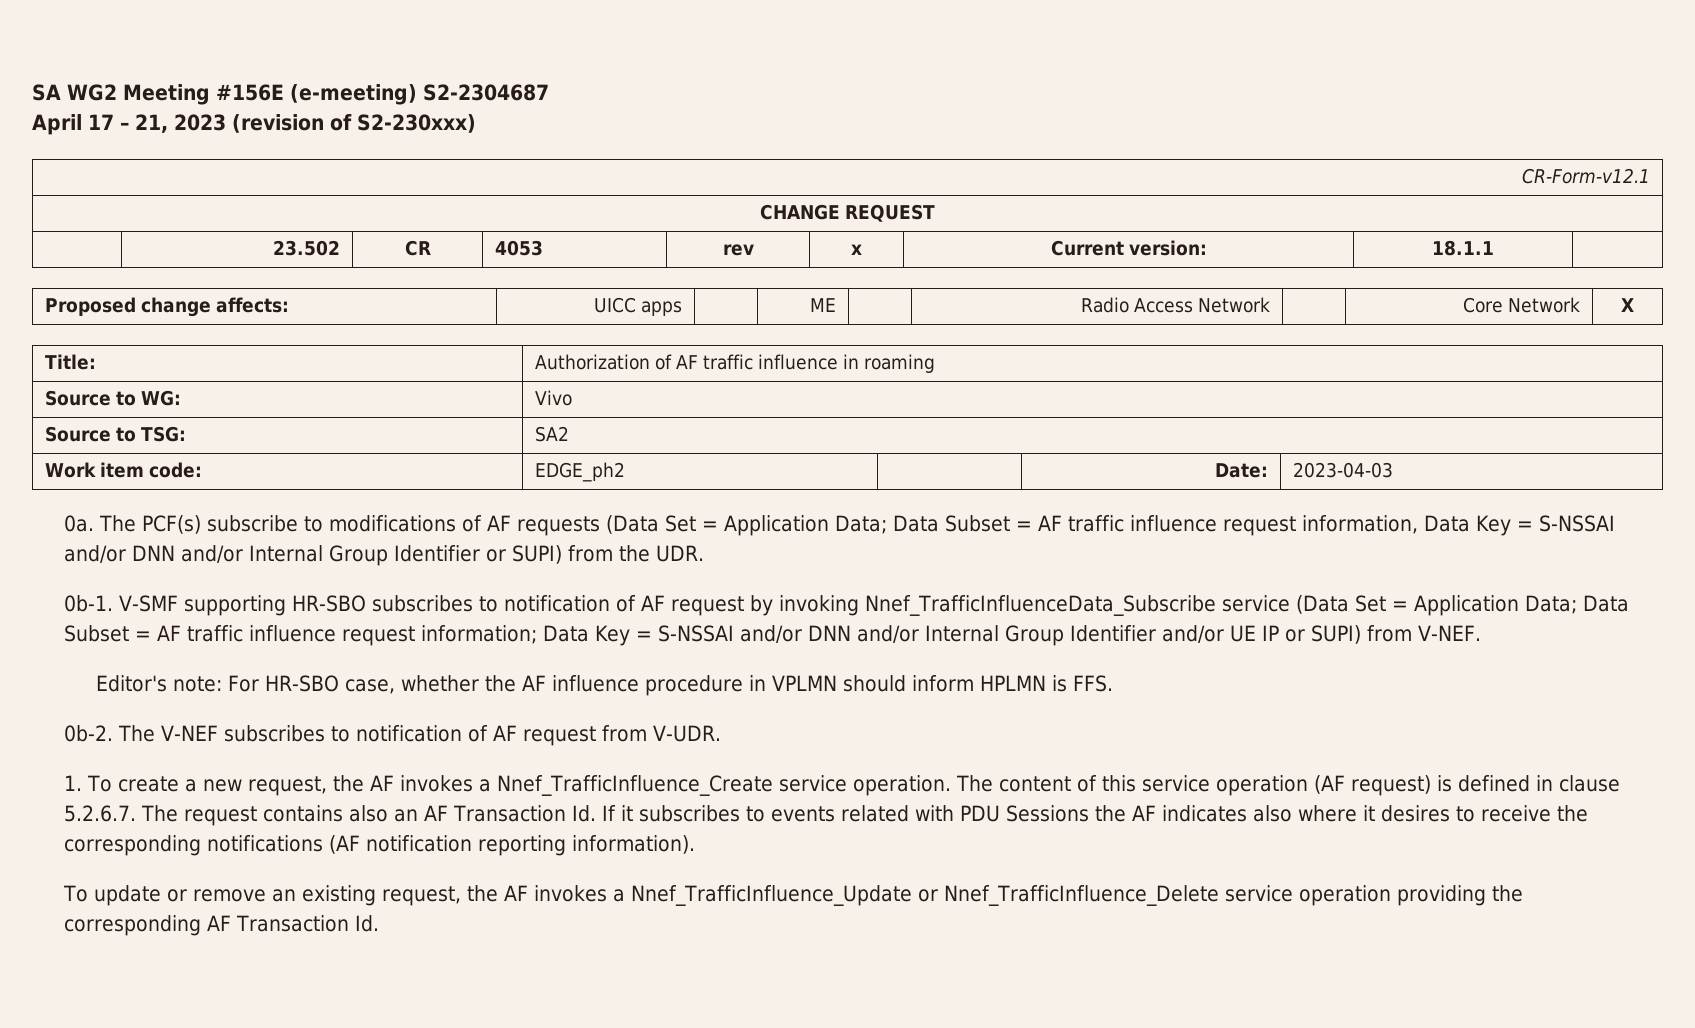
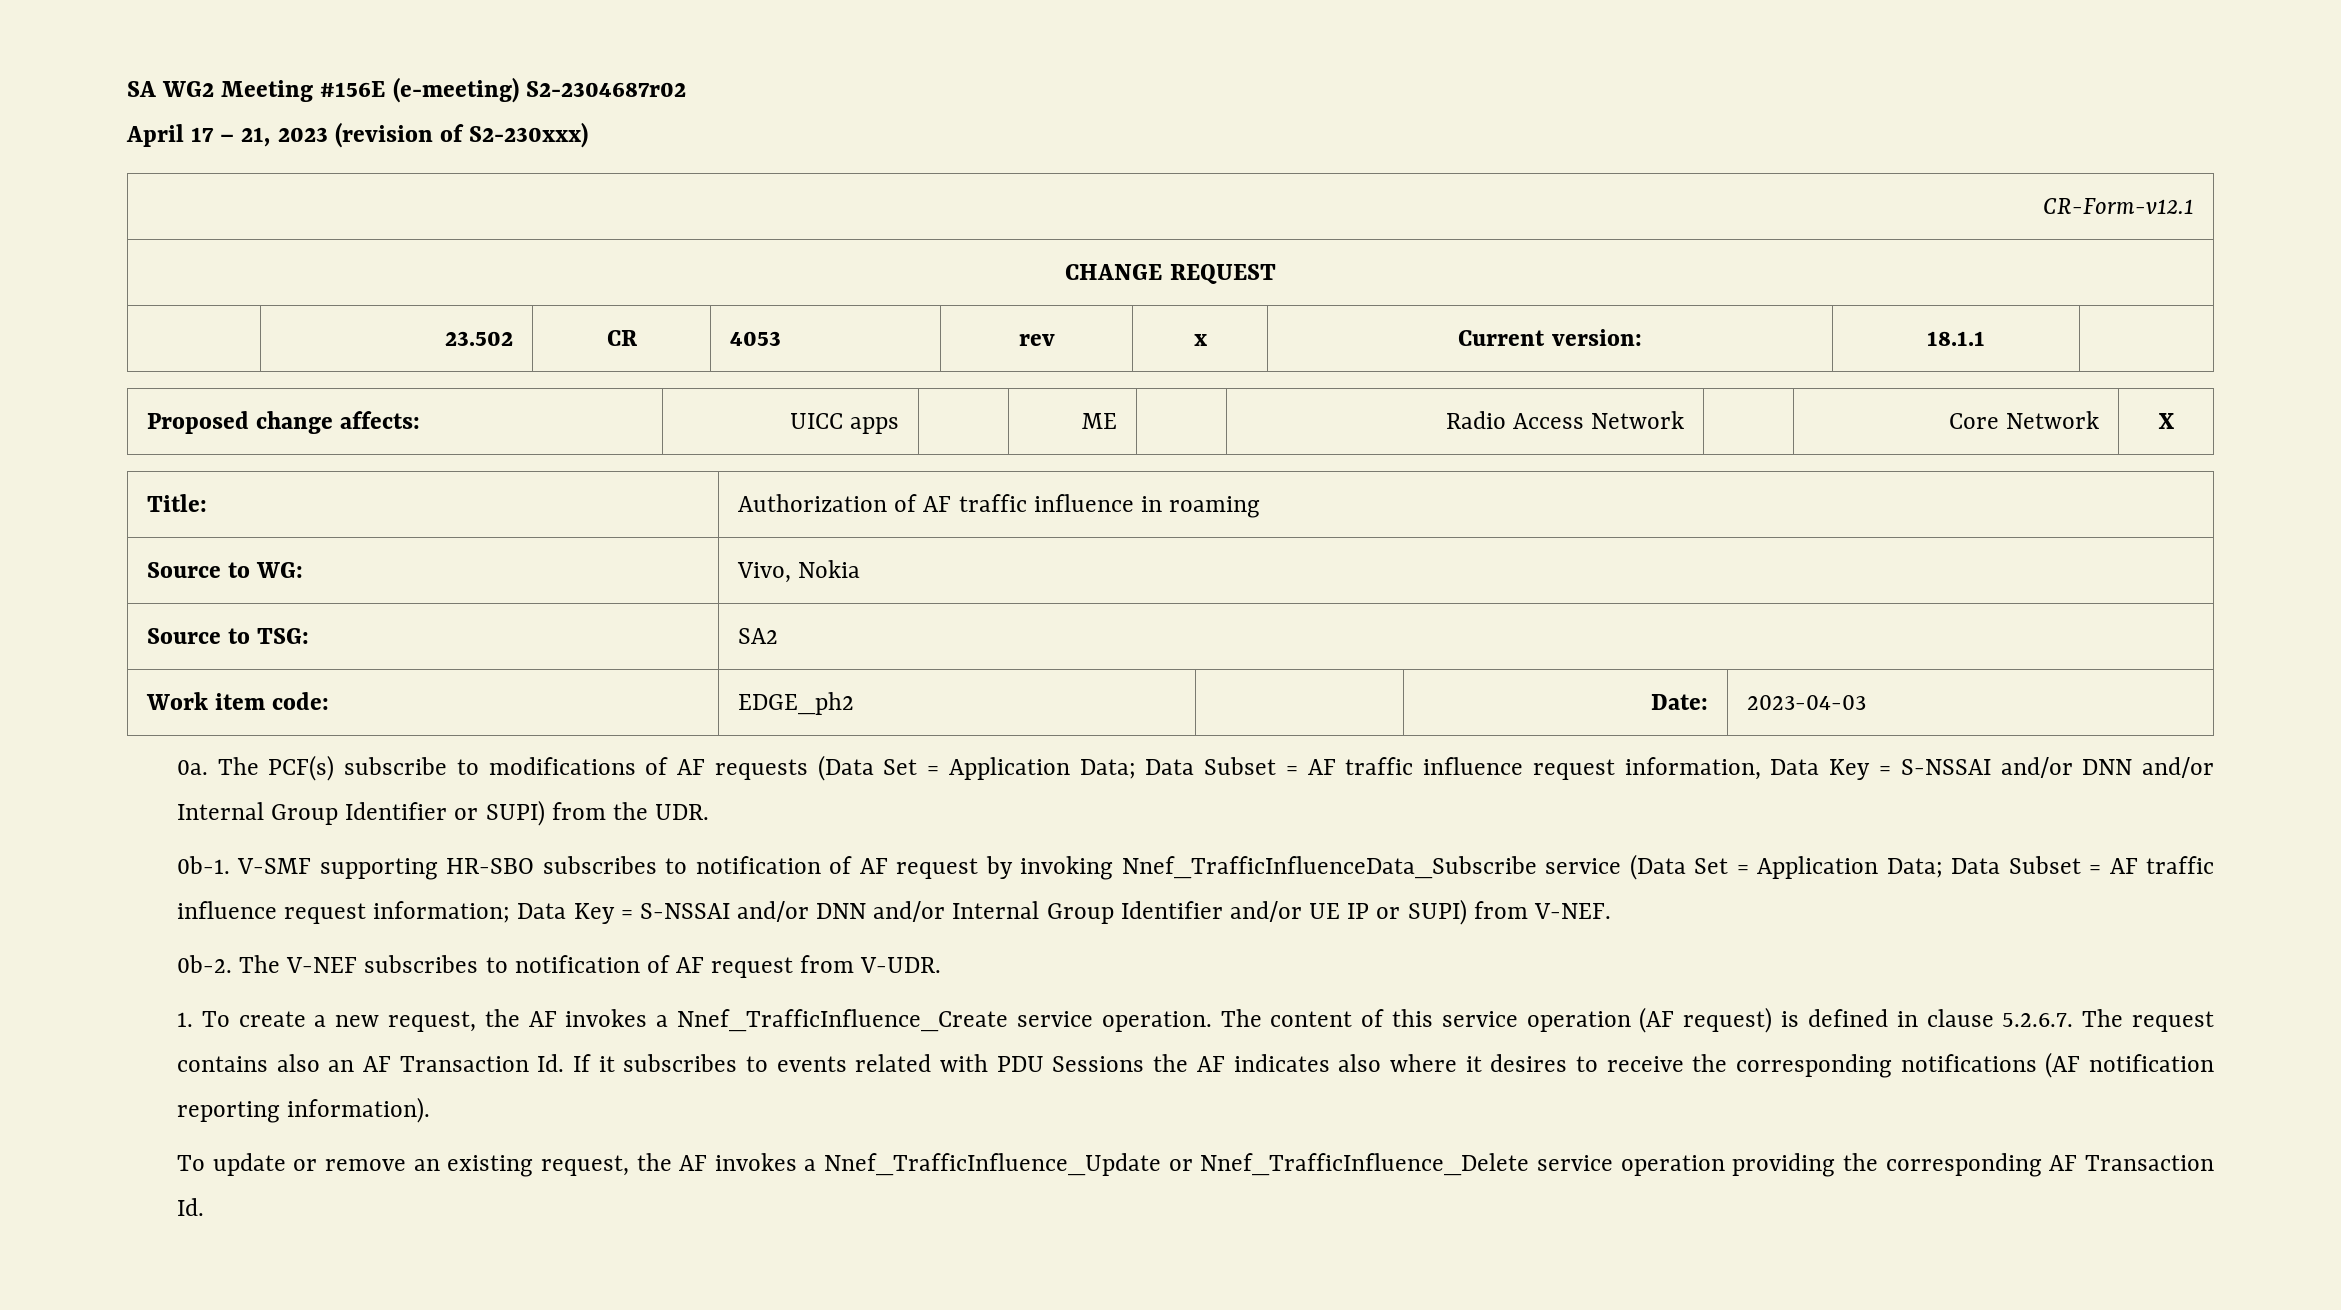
[423,84,549,101] S2-2304687 -> [525,81,686,97] S2-2304687r02
[535,390,573,406] Vivo -> [737,560,861,583] Vivo, Nokia
[96,675,1114,696] // Editor's note: For HR-SBO case, whether the AF influence procedure in VPLMN should inform HPLMN is FFS. -> (1611, 911) none

